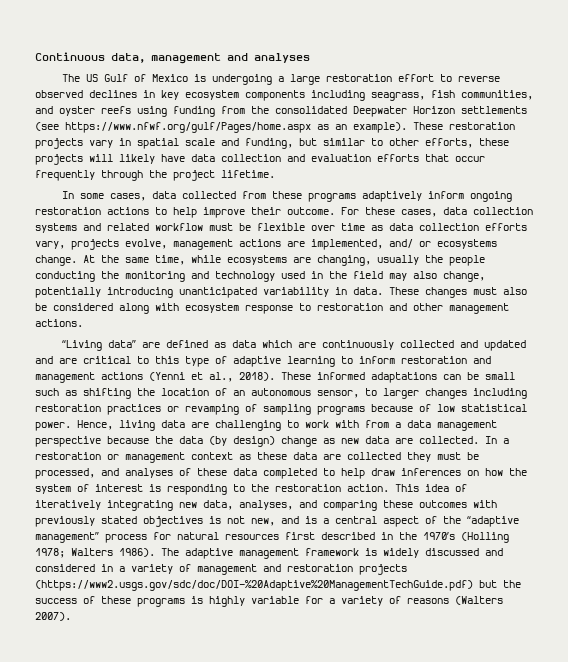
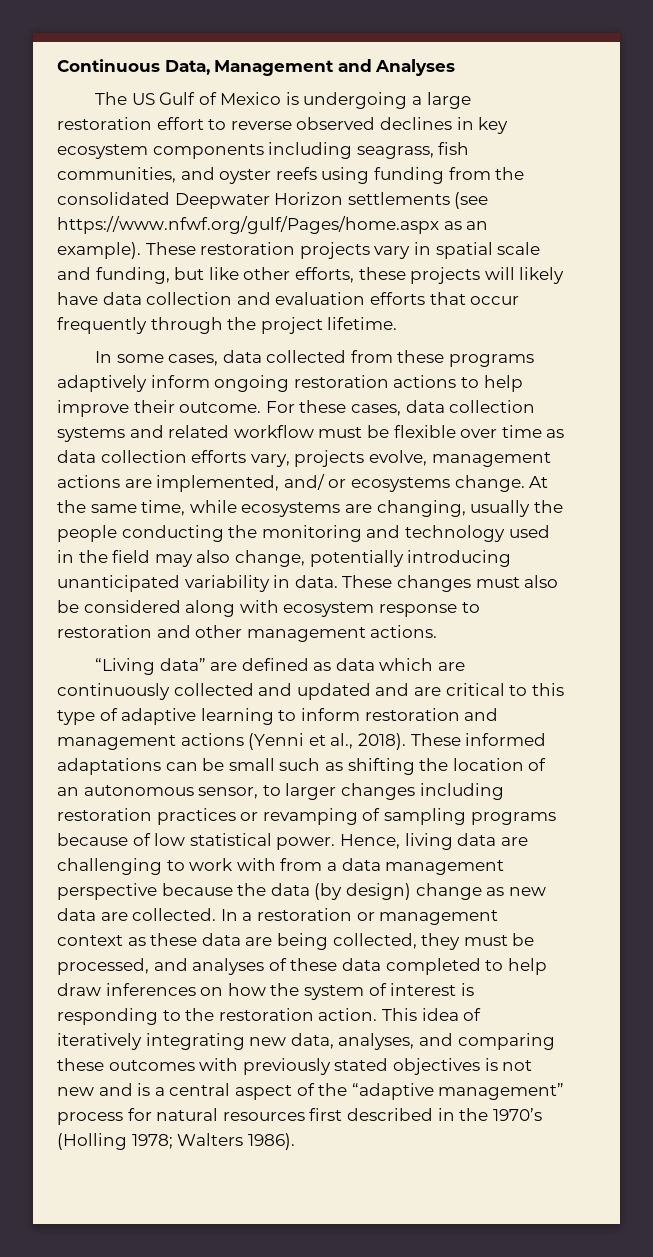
[111,53,310,64] data, management and analyses -> [164,59,456,76] Data, Management and Analyses
[323,138,383,146] similar to -> [208,267,239,280] like
[347,452,401,460] collected -> [276,933,417,950] being collected,
[251,518,275,526] new, -> [57,1087,94,1096] new
[161,548,503,559] [35,564,407,575] [35,580,521,591] [35,596,503,607] [35,612,71,621] The adaptive management framework is widely discussed and considered in a variety of management and restoration projects (https://www2.usgs.gov/sdc/doc/DOI-%20Adaptive%20ManagementTechGuide.pdf) but the success of these programs is highly variable for a variety of reasons (Walters 2007). -> (295, 1141) none

